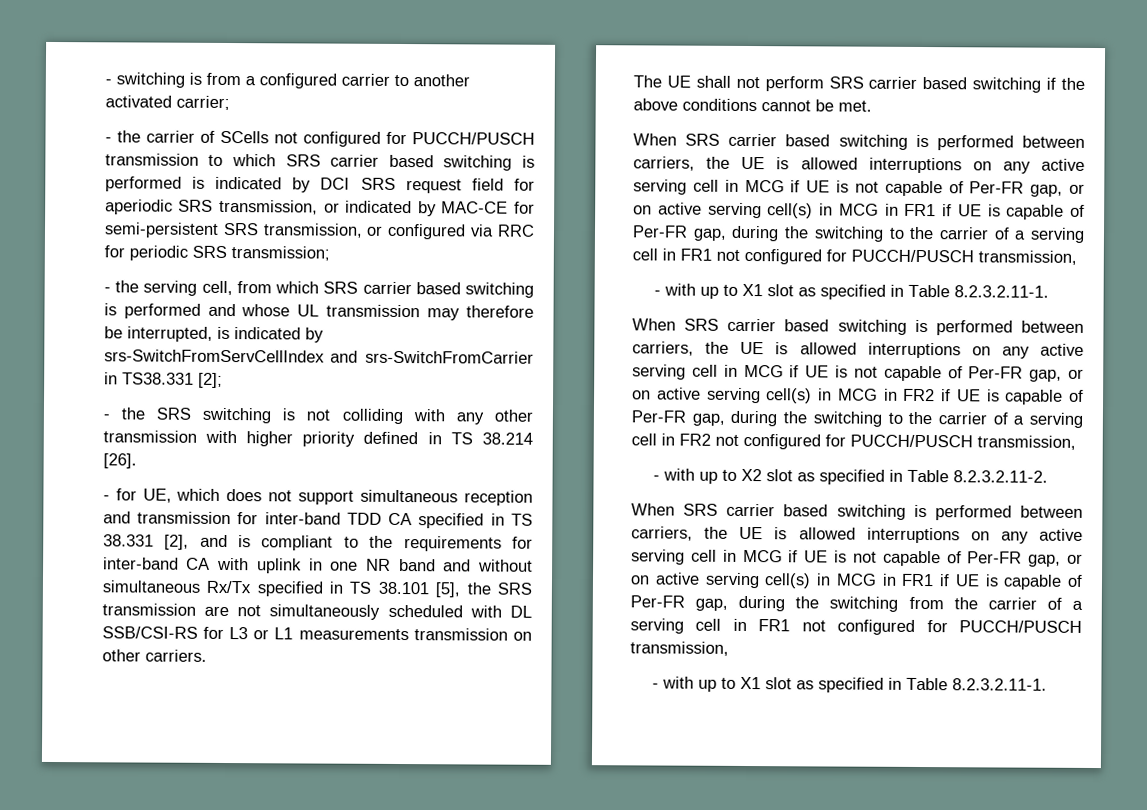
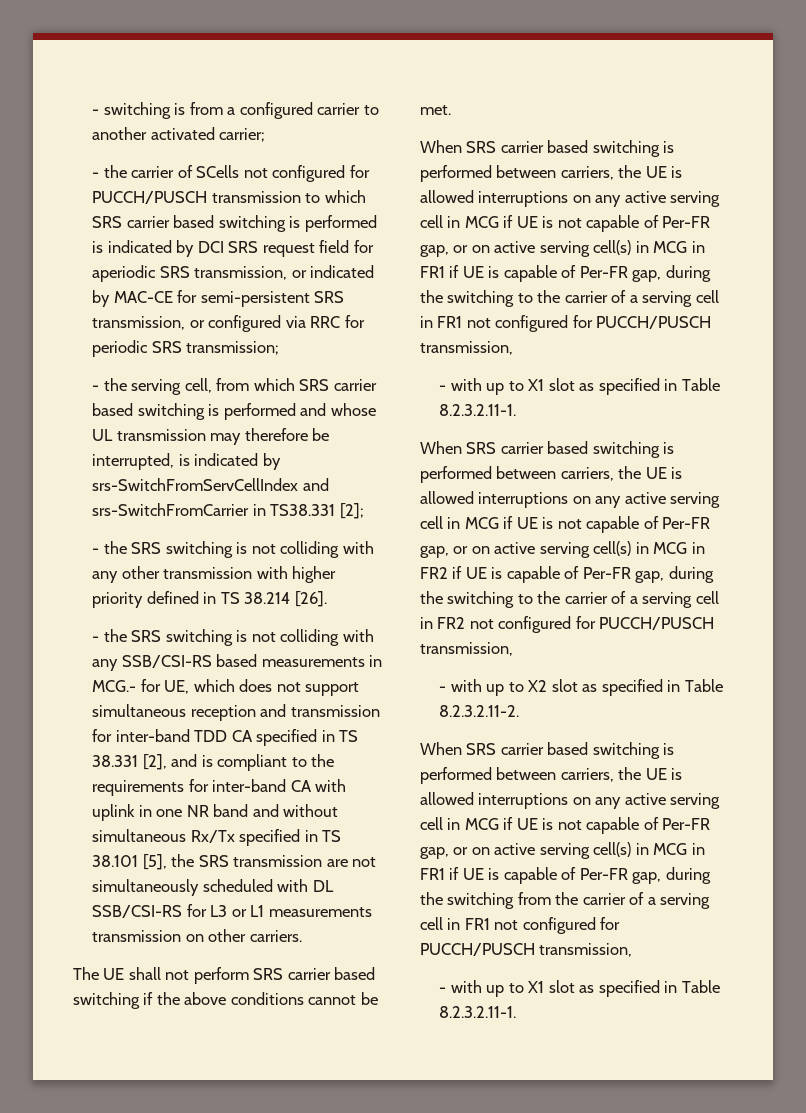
(110, 498) none -> [103,629,374,646] [92,654,383,671] [92,680,137,692] the SRS switching is not colliding with any SSB/CSI-RS based measurements in MCG.-

